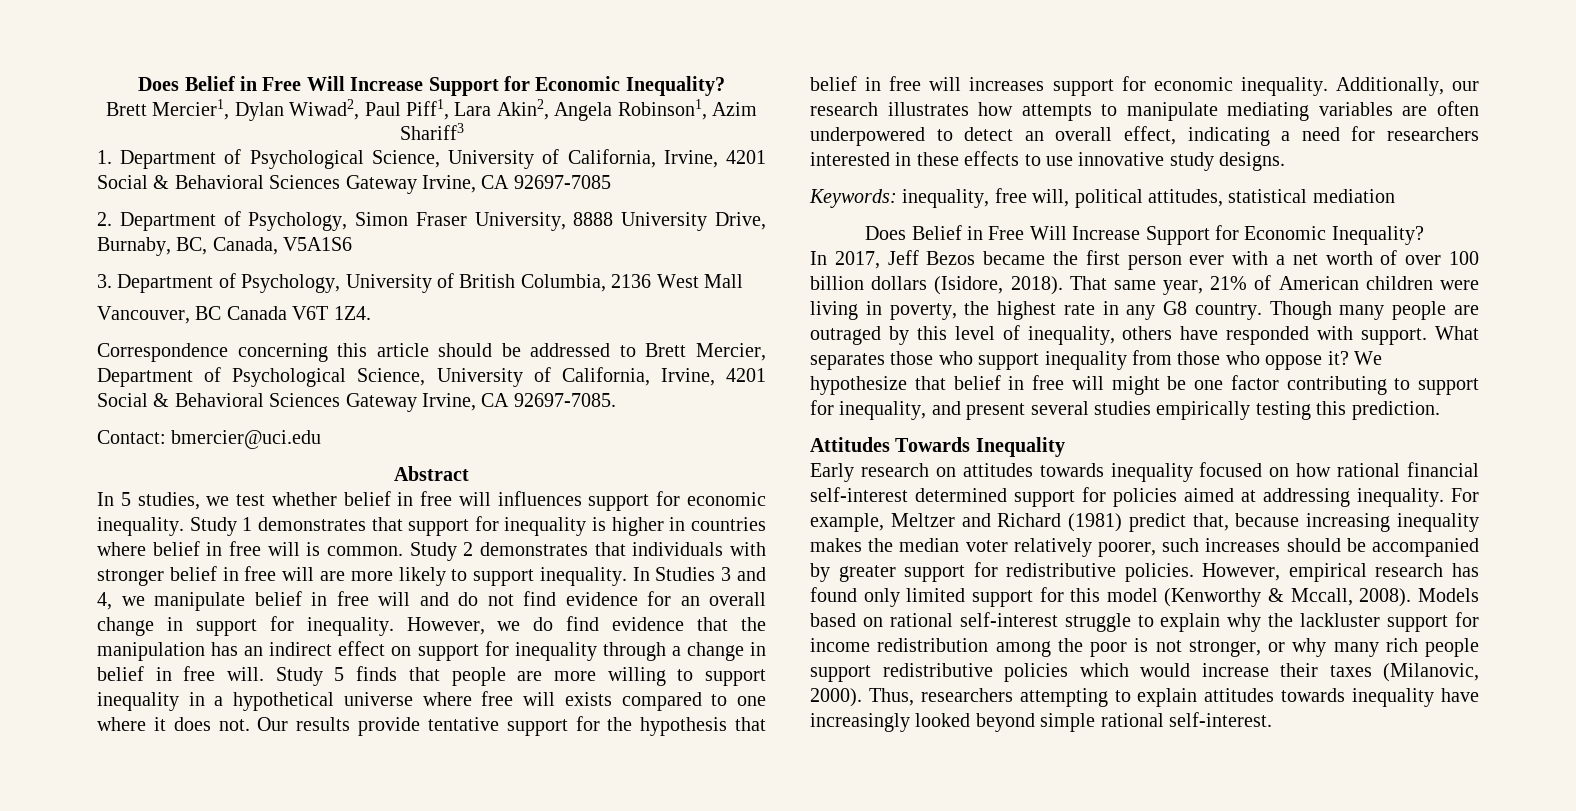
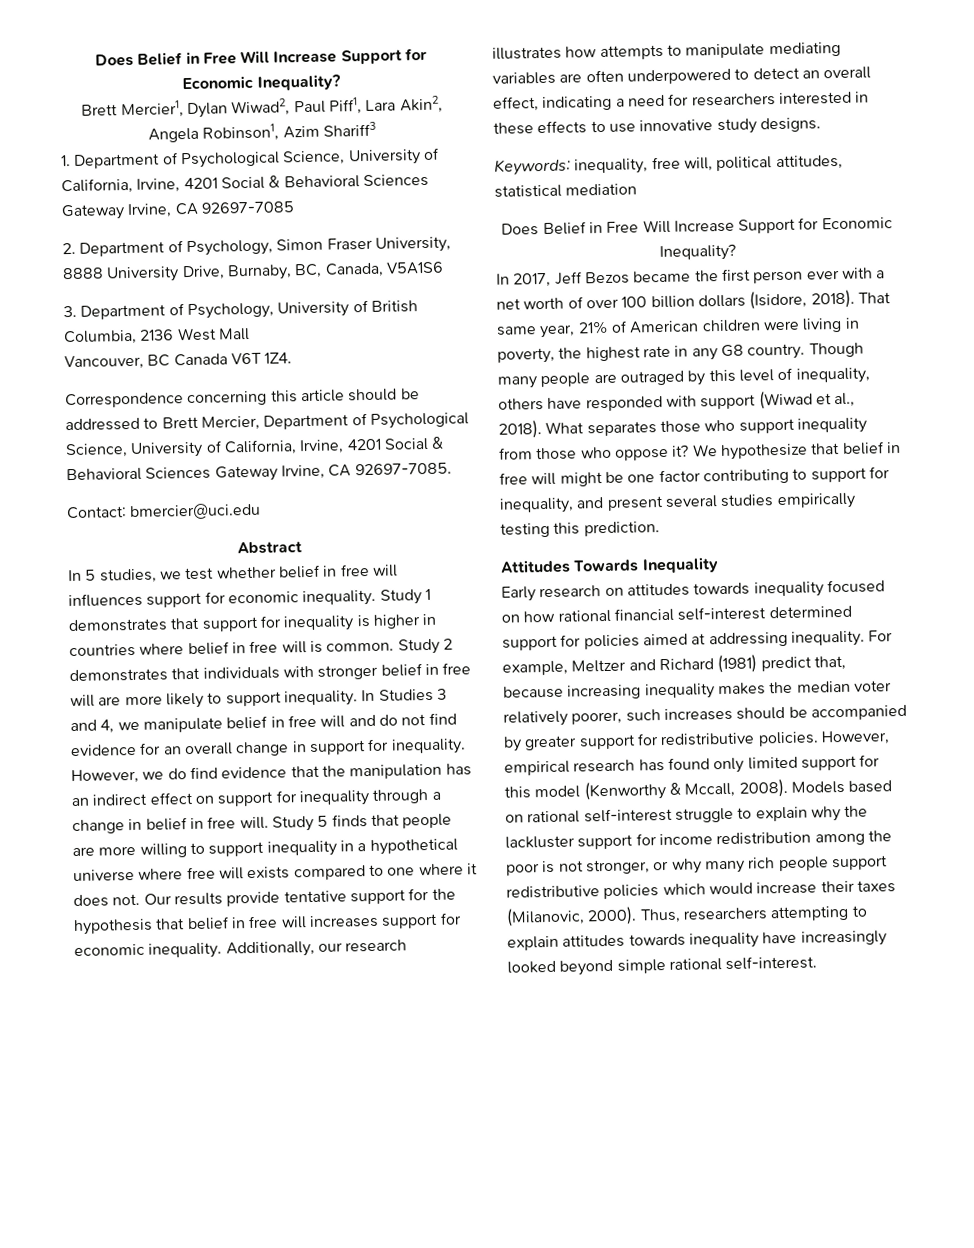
[1361,328,1428,345] support. -> [700,390,856,410] [498,420,542,439] support (Wiwad et al., 2018).

